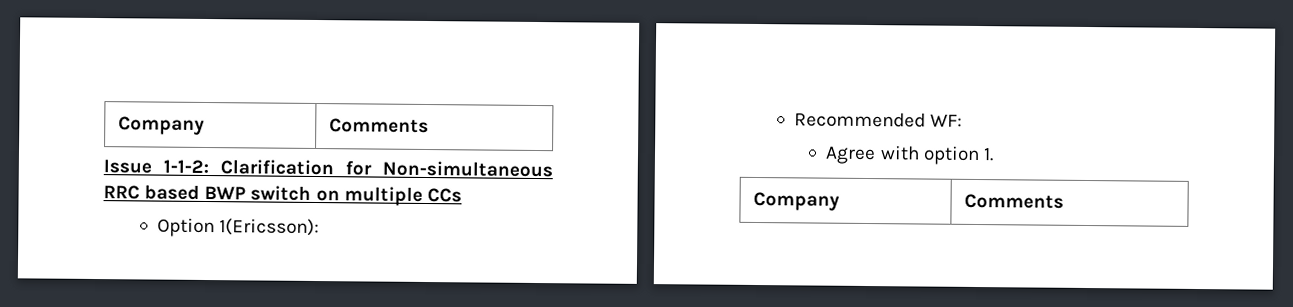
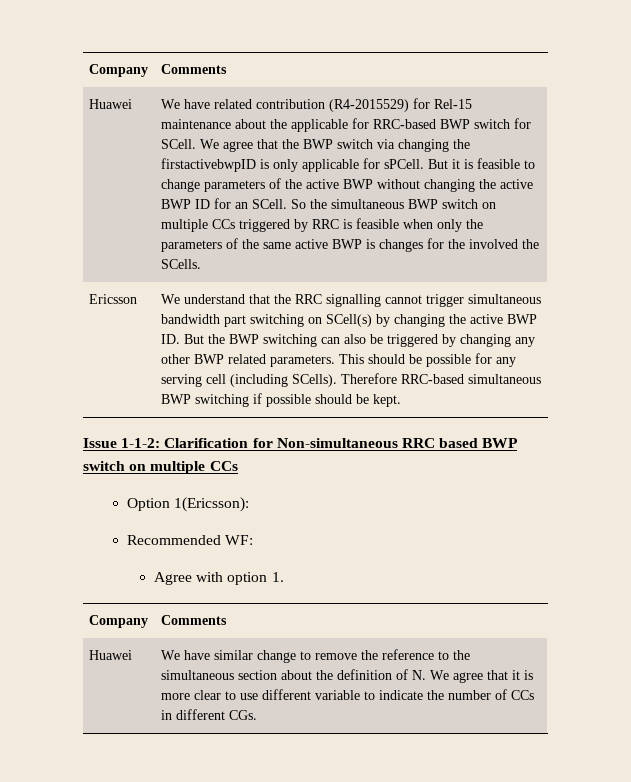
[117,116,205,135] [328,118,429,134] Company | Comments -> [89,64,149,77] [161,64,228,74] [89,99,133,109] [161,98,473,112] [161,118,532,132] [161,139,471,152] [161,158,536,172] [161,178,534,192] [161,198,497,209] [161,218,484,232] [161,238,540,252] [161,259,202,269] [89,294,138,304] [161,294,542,307] [161,314,538,327] [161,334,536,347] [161,353,517,367] [161,373,542,387] [161,393,402,407] Company | Comments // Huawei | We have related contribution (R4-2015529) for Rel-15 maintenance about the applicable for RRC-based BWP switch for SCell. We agree that the BWP switch via changing the firstactivebwpID is only applicable for sPCell. But it is feasible to change parameters of the active BWP without changing the active BWP ID for an SCell. So the simultaneous BWP switch on multiple CCs triggered by RRC is feasible when only the parameters of the same active BWP is changes for the involved the SCells. // Ericsson | We understand that the RRC signalling cannot trigger simultaneous bandwidth part switching on SCell(s) by changing the active BWP ID. But the BWP switching can also be triggered by changing any other BWP related parameters. This should be possible for any serving cell (including SCells). Therefore RRC-based simultaneous BWP switching if possible should be kept.
(1064, 201) none -> [89,650,133,660] [161,649,471,663] [161,669,534,683] [161,689,535,700] [161,709,258,720] // Huawei | We have similar change to remove the reference to the simultaneous section about the definition of N. We agree that it is more clear to use different variable to indicate the number of CCs in different CGs.

